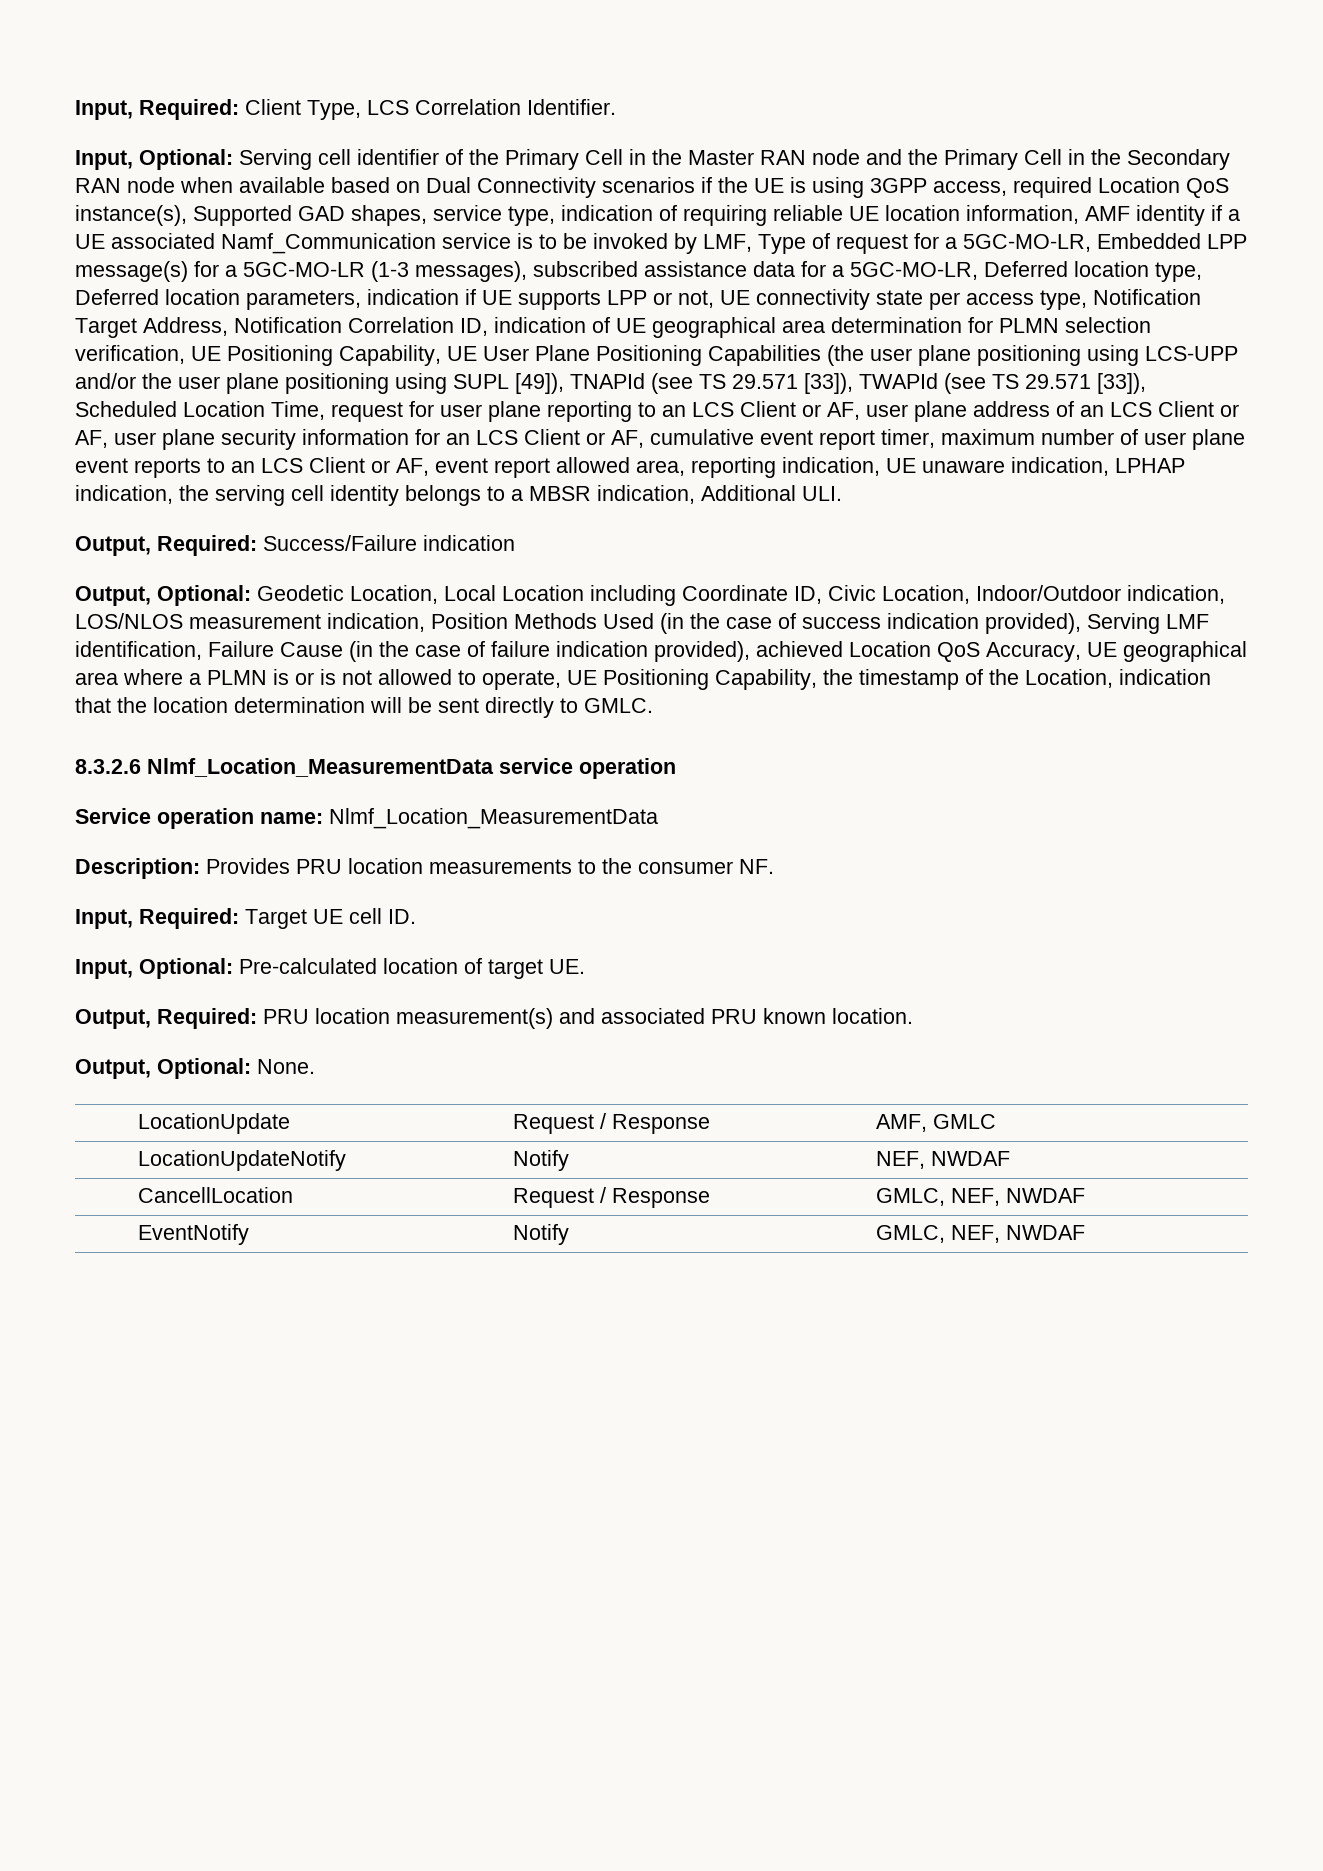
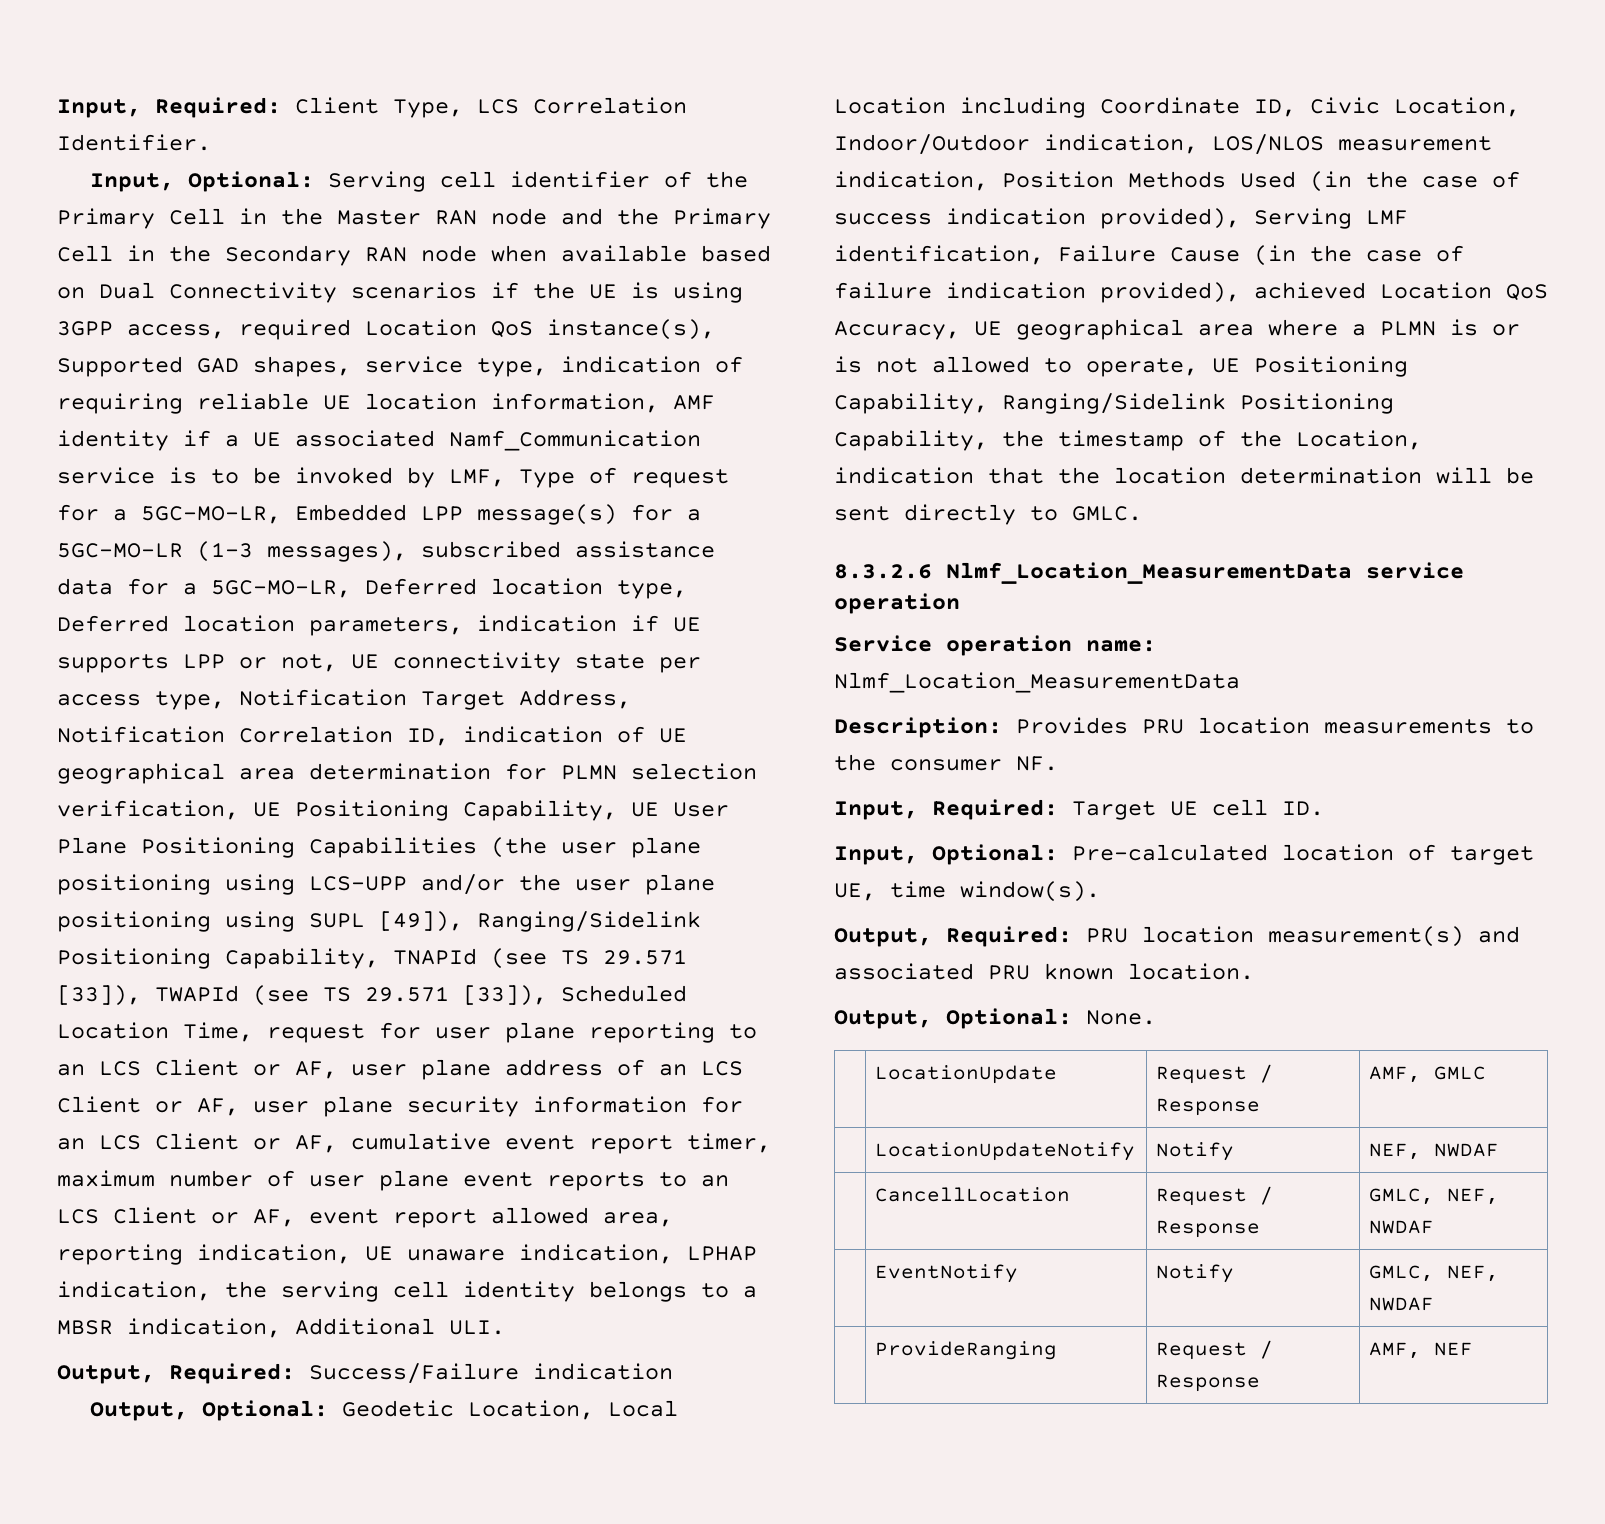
(564, 383) none -> [477,911,701,932] [57,948,379,969] Ranging/Sidelink Positioning Capability,
(817, 679) none -> [1002,393,1394,414] [834,430,988,451] Ranging/Sidelink Positioning Capability,
[549,959,585,974] UE. -> [834,881,1100,902] UE, time window(s).
(1085, 1232) none -> [874,1341,1057,1360] [1155,1340,1273,1360] [1155,1374,1260,1392] [1368,1342,1473,1359] // | ProvideRanging | Request / Response | AMF, NEF

